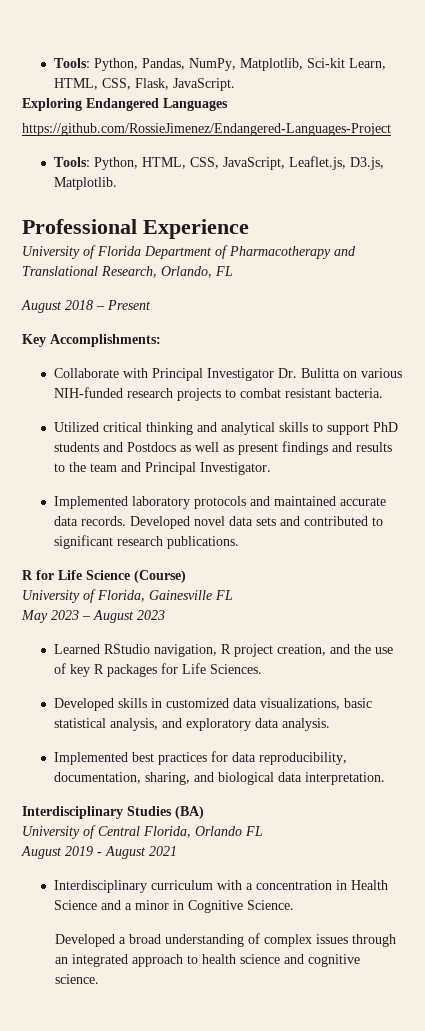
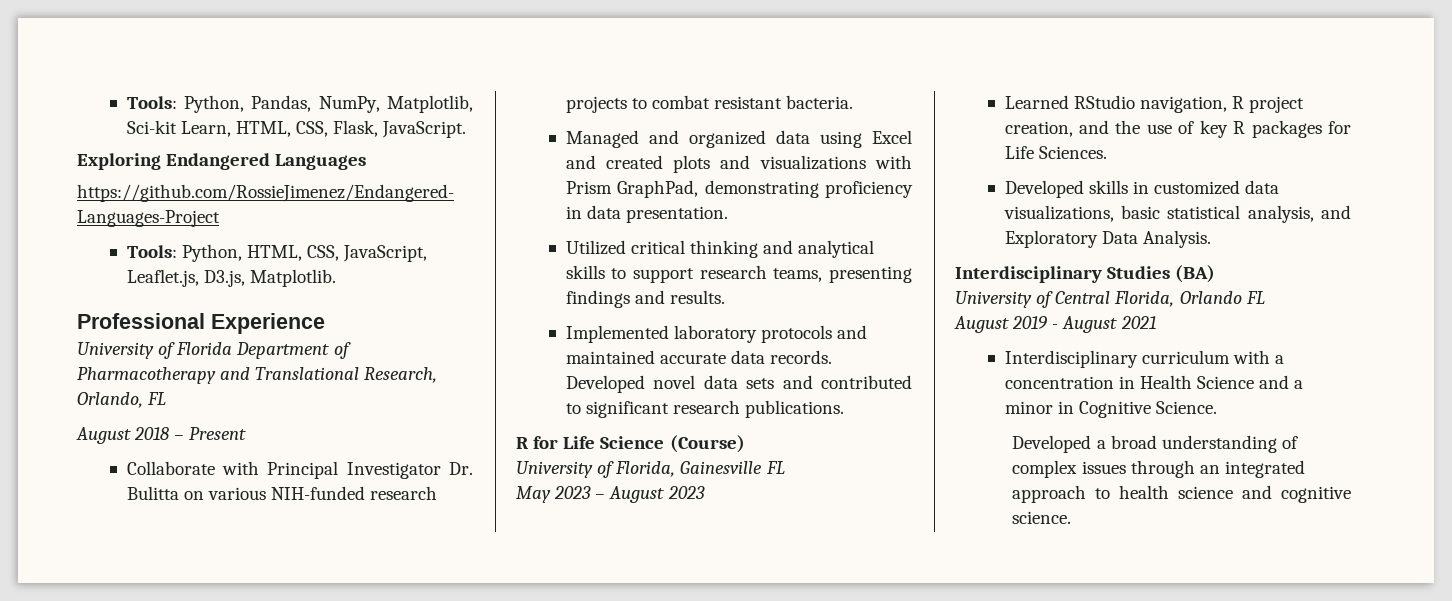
[22,334,161,347] // Key Accomplishments: -> (247, 433) none
(384, 393) none -> [565,130,912,148] [565,155,912,173] [565,180,913,198] [565,205,728,223] // Managed and organized data using Excel and created plots and visualizations with Prism GraphPad, demonstrating proficiency in data presentation.
[373,422,399,432] [54,441,393,455] [54,462,272,475] PhD students and Postdocs as well as present findings and results to the team and Principal Investigator. -> [699,265,912,283] [565,290,725,308] research teams, presenting findings and results.
[186,718,331,731] [54,751,348,765] [54,772,386,785] exploratory data analysis. // Implemented best practices for data reproducibility, documentation, sharing, and biological data interpretation. -> [1004,230,1211,248] Exploratory Data Analysis.

